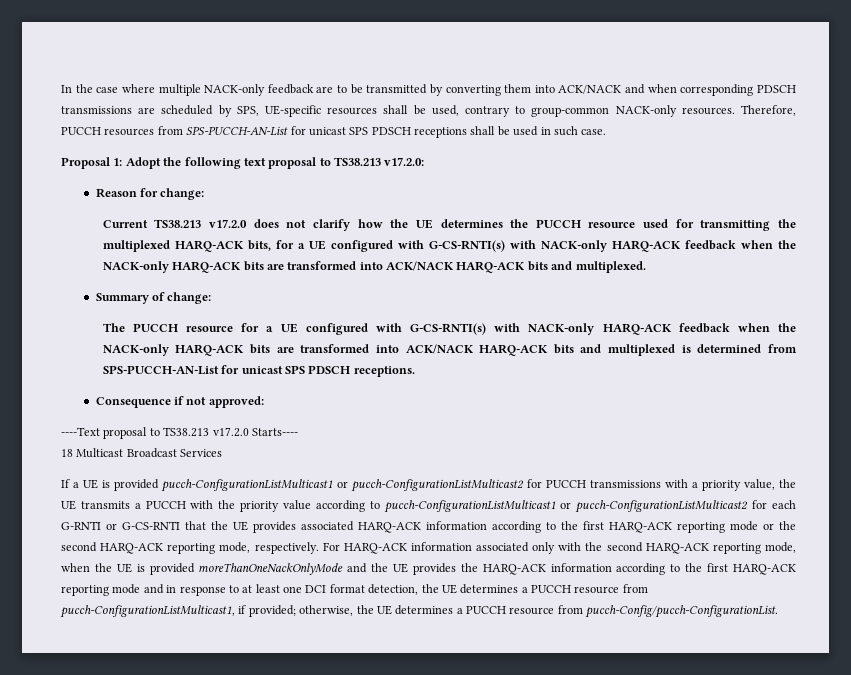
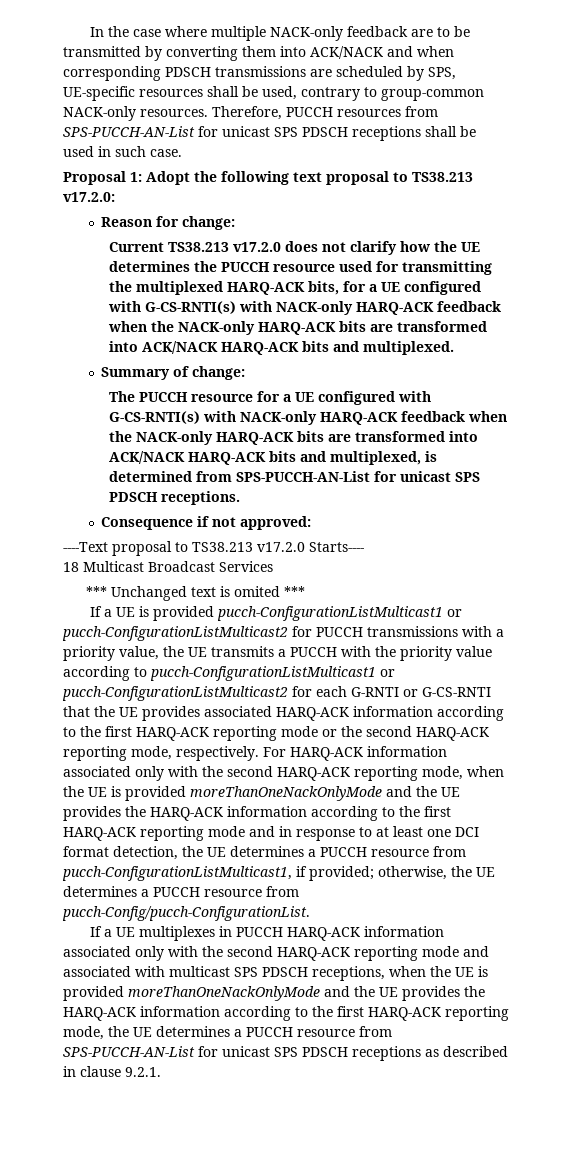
[608,344,676,356] multiplexed -> [330,451,422,465] multiplexed,
(223, 453) none -> [86,586,306,601] // *** Unchanged text is omited ***
(779, 611) none -> [90,926,445,941] [63,946,489,961] [63,966,488,981] [63,986,485,1001] [63,1006,509,1021] [63,1026,392,1040] [63,1046,508,1061] [63,1066,161,1077] // If a UE multiplexes in PUCCH HARQ-ACK information associated only with the second HARQ-ACK reporting mode and associated with multicast SPS PDSCH receptions, when the UE is provided moreThanOneNackOnlyMode and the UE provides the HARQ-ACK information according to the first HARQ-ACK reporting mode, the UE determines a PUCCH resource from SPS-PUCCH-AN-List for unicast SPS PDSCH receptions as described in clause 9.2.1.

